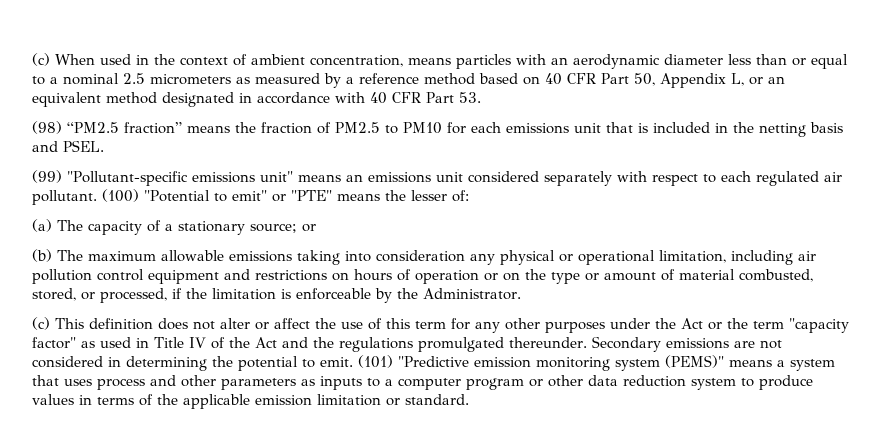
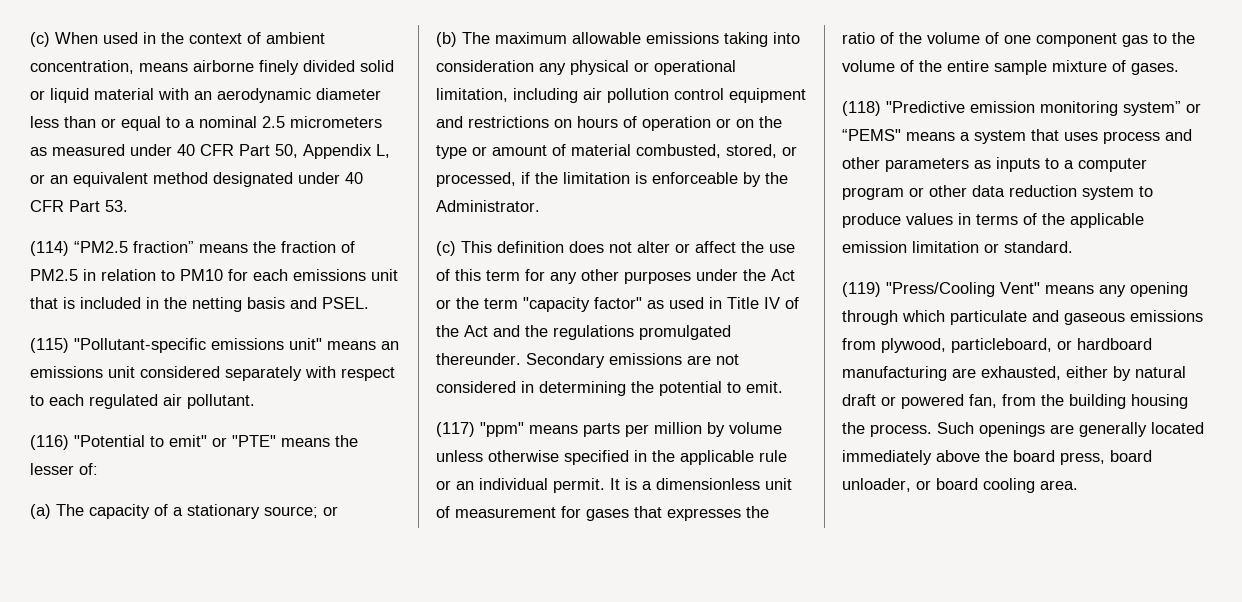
[456,54,511,69] particles -> [193,60,394,75] [30,88,154,103] airborne finely divided solid or liquid material
[324,73,540,88] by a reference method based on -> [130,144,172,156] under
[239,92,365,104] in accordance with -> [298,172,340,184] under
[32,121,62,134] (98) -> [30,241,69,256] (114)
(380, 127) none -> [83,269,156,281] in relation
[32,170,62,183] (99) -> [30,338,69,353] (115)
[102,189,139,202] (100) -> [30,435,69,450] // (116)
[358,355,724,371] (101) "Predictive emission monitoring system (PEMS)" -> [436,422,782,437] [436,450,787,465] [436,478,792,493] [436,506,769,521] [842,32,1195,47] [842,60,1179,75] [842,101,1201,116] [842,129,901,141] // (117) "ppm" means parts per million by volume unless otherwise specified in the applicable rule or an individual permit. It is a dimensionless unit of measurement for gases that expresses the ratio of the volume of one component gas to the volume of the entire sample mixture of gases. // (118) "Predictive emission monitoring system” or “PEMS"
(469, 399) none -> [842,282,1188,297] [842,310,1203,325] [842,338,1152,353] [842,366,1186,381] [842,394,1188,409] [842,422,1204,437] [842,450,1152,465] [842,478,1078,493] // (119) "Press/Cooling Vent" means any opening through which particulate and gaseous emissions from plywood, particleboard, or hardboard manufacturing are exhausted, either by natural draft or powered fan, from the building housing the process. Such openings are generally located immediately above the board press, board unloader, or board cooling area.

